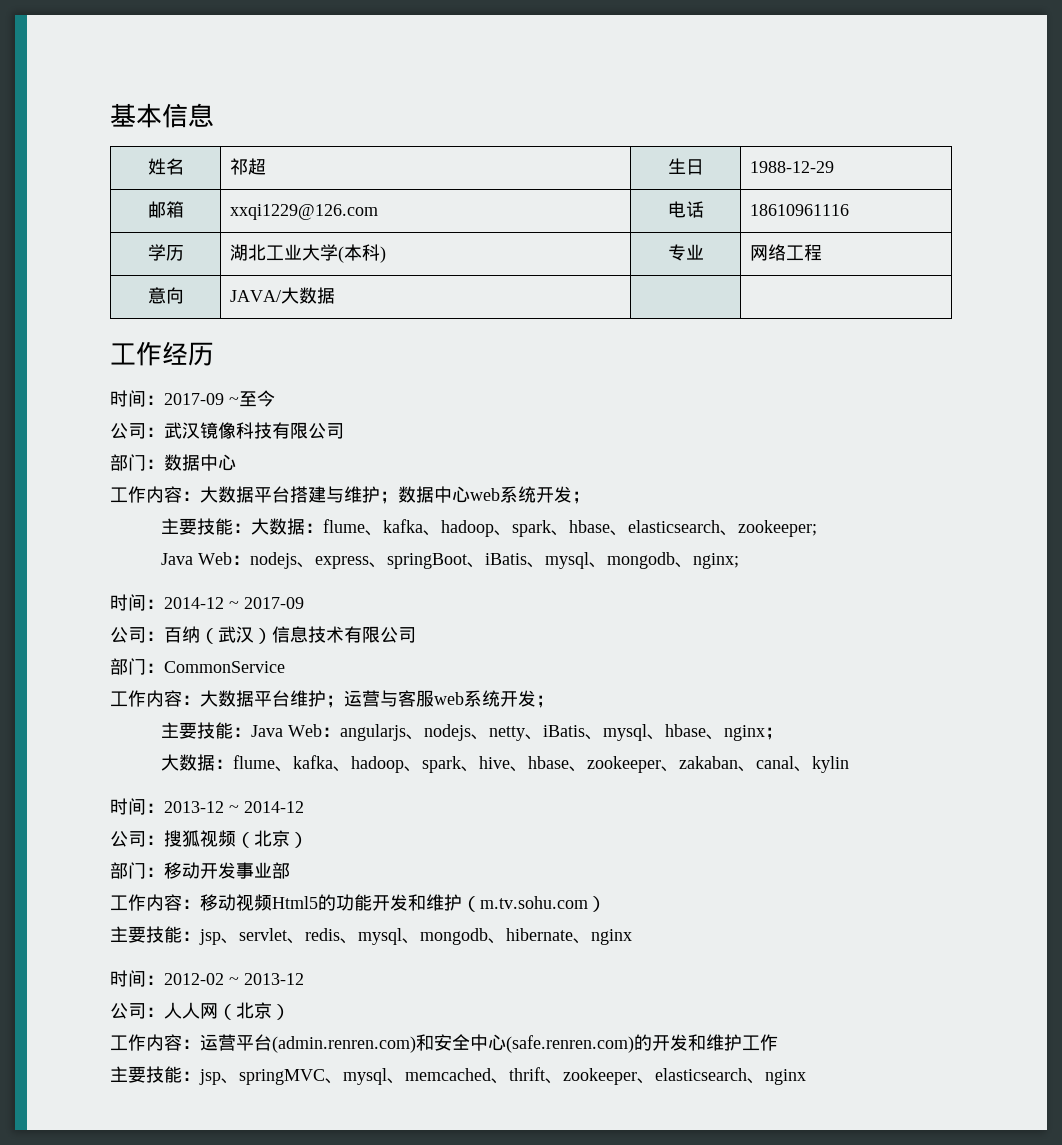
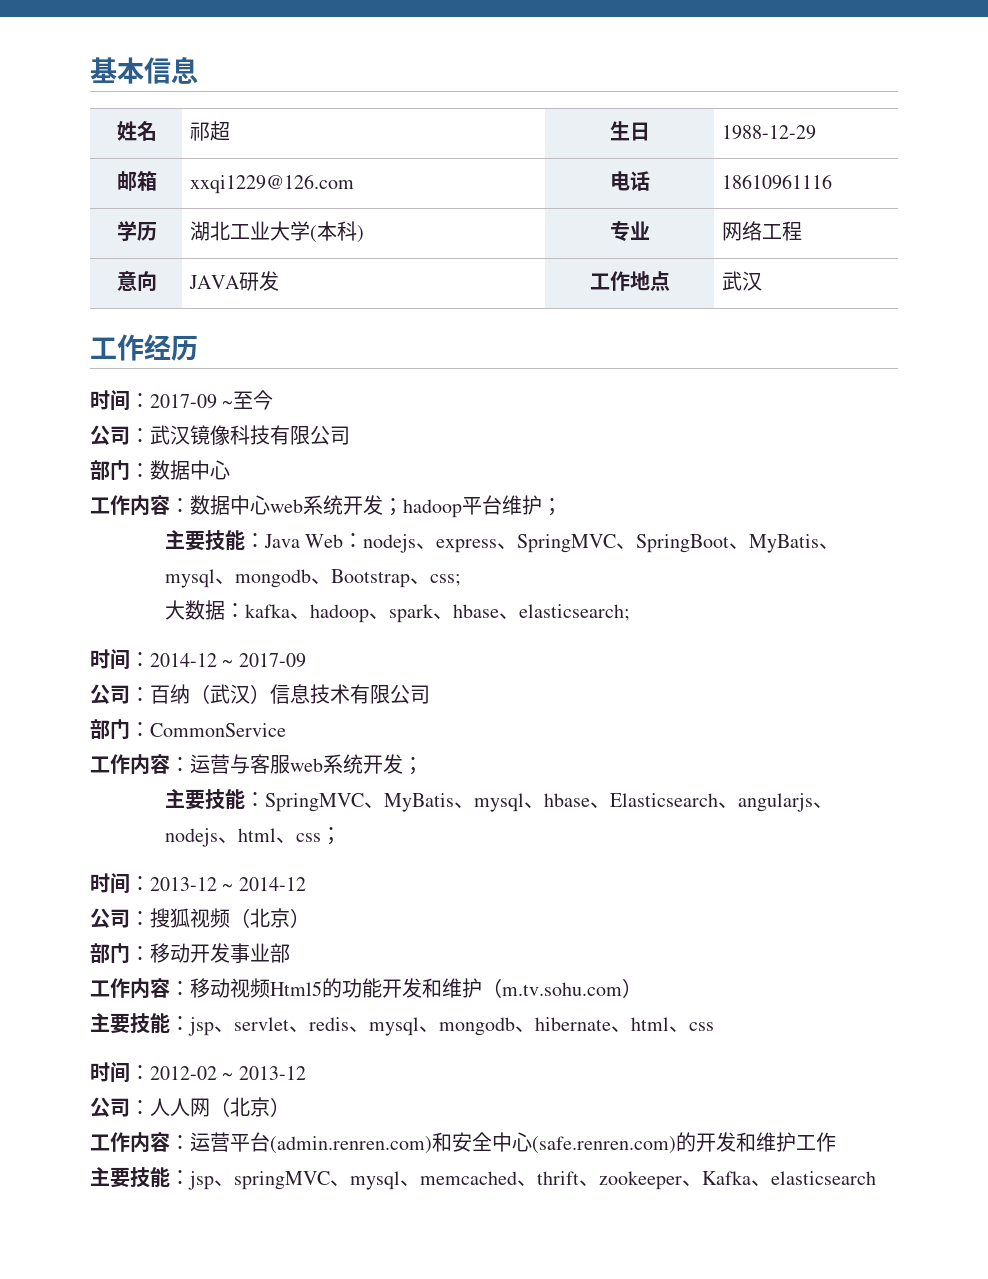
[229,287,335,304] JAVA/大数据 | | -> [189,271,280,291] [590,271,670,291] [722,271,763,291] JAVA研发 | 工作地点 | 武汉
[200,486,398,504] 大数据平台搭建与维护； -> (190, 505) none
[161,518,384,536] // 主要技能：大数据：flume、 -> [403,495,562,518] [164,530,840,553] [164,569,461,588] [164,600,245,620] hadoop平台维护； // 主要技能：Java Web：nodejs、express、SpringMVC、SpringBoot、MyBatis、mysql、mongodb、Bootstrap、css; // 大数据：
[628,520,818,537] [161,552,740,569] elasticsearch、zookeeper; // Java Web：nodejs、express、springBoot、iBatis、mysql、mongodb、nginx; -> [518,604,630,621] elasticsearch;
[200,690,344,708] 大数据平台维护； -> (190, 764) none
[251,724,784,741] [161,754,850,773] Java Web：angularjs、nodejs、netty、iBatis、mysql、hbase、nginx； // 大数据：flume、kafka、hadoop、spark、hive、hbase、zookeeper、zakaban、canal、kylin -> [264,793,833,812] [164,827,341,847] SpringMVC、MyBatis、mysql、hbase、Elasticsearch、angularjs、nodejs、html、css；
[591,929,632,945] nginx -> [631,1017,714,1032] html、css
[655,1068,806,1085] elasticsearch、nginx -> [702,1171,876,1186] Kafka、elasticsearch

